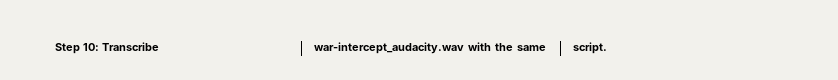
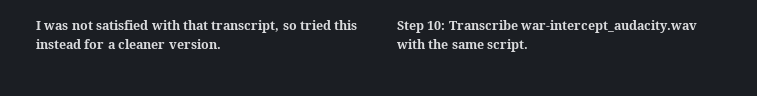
(55, 48) none -> [36,20,358,33] [36,39,221,49] I was not satisfied with that transcript, so tried this instead for a cleaner version. //

